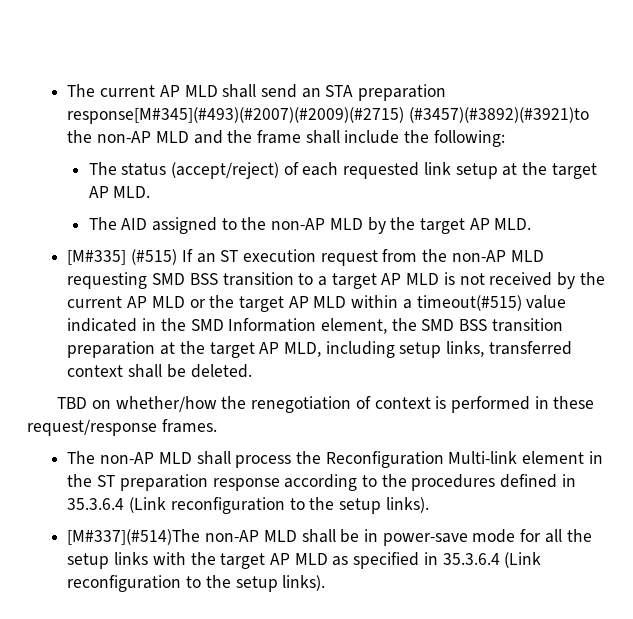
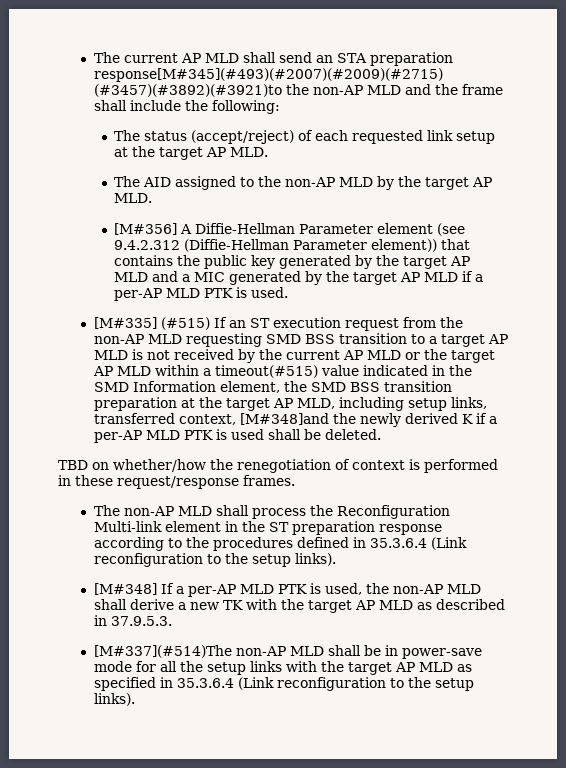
(532, 224) none -> [114,223,466,236] [114,239,471,252] [114,255,471,269] [114,271,484,285] [114,287,289,301] // [M#356] A Diffie-Hellman Parameter element (see 9.4.2.312 (Diffie-Hellman Parameter element)) that contains the public key generated by the target AP MLD and a MIC generated by the target AP MLD if a per-AP MLD PTK is used.
[67,365,124,377] context -> [178,413,497,427] [93,429,264,443] context, [M#348]and the newly derived K if a per-AP MLD PTK is used
(429, 505) none -> [93,583,481,597] [93,599,505,613] [93,615,172,626] // [M#348] If a per-AP MLD PTK is used, the non-AP MLD shall derive a new TK with the target AP MLD as described in 37.9.5.3.

